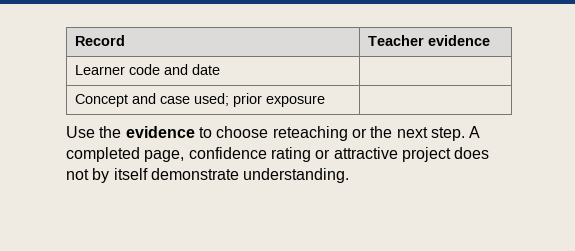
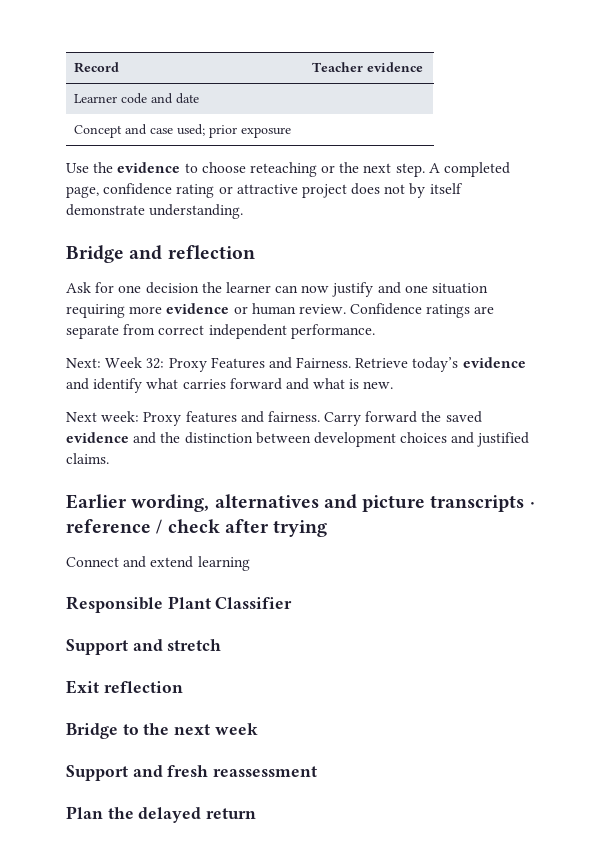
(350, 175) none -> [66,245,255,263] [66,282,489,297] [66,303,495,318] [66,324,375,339] [66,357,526,372] [66,378,394,393] [66,411,482,426] [66,432,530,447] [66,453,109,464] [66,494,535,512] [66,519,328,537] [66,556,250,571] [66,596,293,613] [66,639,222,655] [66,680,183,694] [66,723,258,739] [66,765,318,781] [66,806,257,823] // Bridge and reflection // Ask for one decision the learner can now justify and one situation requiring more evidence or human review. Confidence ratings are separate from correct independent performance. // Next: Week 32: Proxy Features and Fairness. Retrieve today’s evidence and identify what carries forward and what is new. // Next week: Proxy features and fairness. Carry forward the saved evidence and the distinction between development choices and justified claims. // Earlier wording, alternatives and picture transcripts · reference / check after trying // Connect and extend learning // Responsible Plant Classifier // Support and stretch // Exit reflection // Bridge to the next week // Support and fresh reassessment // Plan the delayed return

